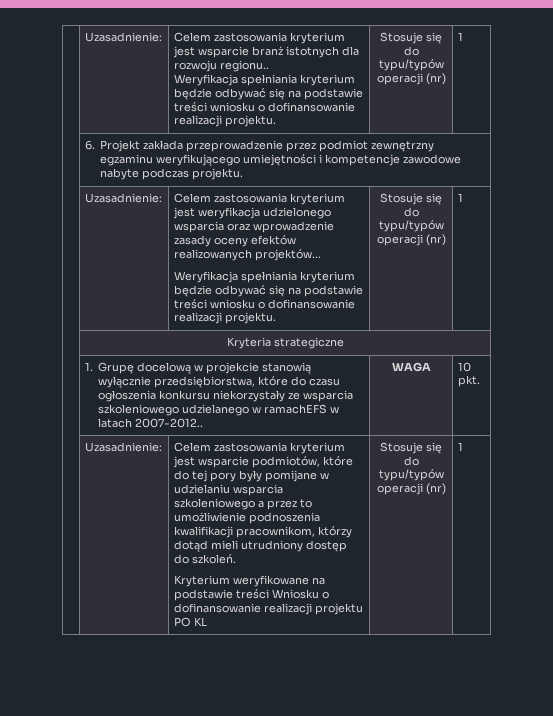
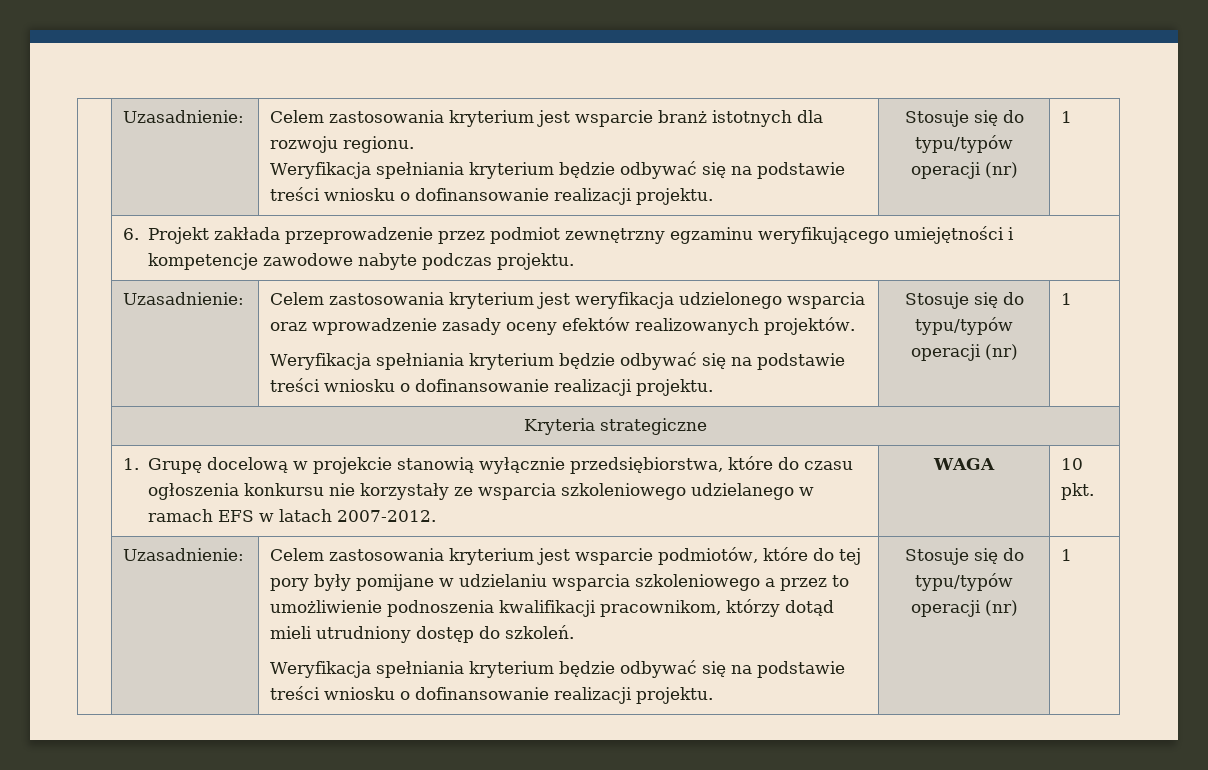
[219,60,269,72] regionu.. -> [343,136,415,153] regionu.
[254,249,321,261] projektów... -> [764,317,856,335] projektów.
[213,390,286,402] niekorzystały -> [328,483,449,500] nie korzystały
[264,404,328,414] ramachEFS -> [147,509,254,522] ramach EFS
[135,418,204,428] 2007-2012.. -> [336,510,436,522] 2007-2012.
[173,575,325,587] [173,589,329,601] [173,603,363,615] [173,617,207,627] Kryterium weryfikowane na podstawie treści Wniosku o dofinansowanie realizacji projektu PO KL -> [270,660,846,678] [270,686,714,704] Weryfikacja spełniania kryterium będzie odbywać się na podstawie treści wniosku o dofinansowanie realizacji projektu.

